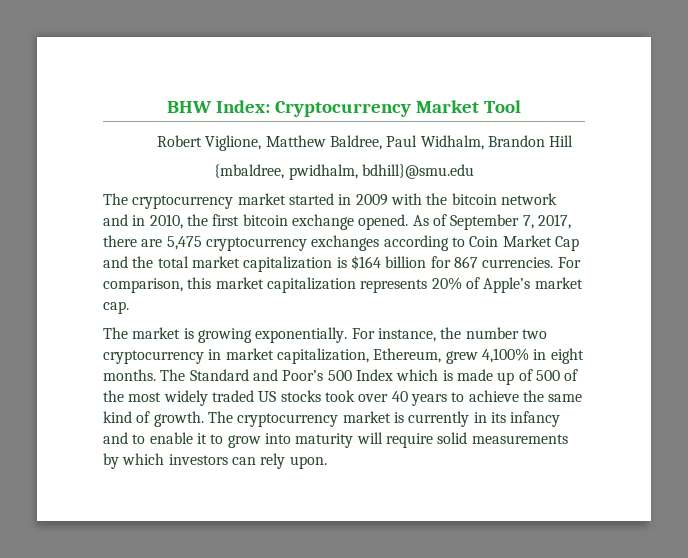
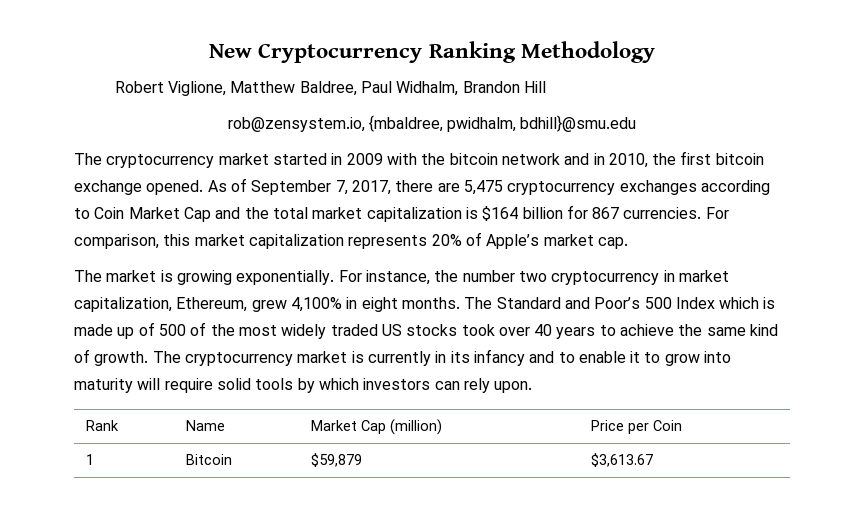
[167,100,521,117] BHW Index: Cryptocurrency Market Tool -> [209,41,655,63] New Cryptocurrency Ranking Methodology
(574, 141) none -> [227,117,365,132] rob@zensystem.io,
[471,434,568,444] measurements -> [255,378,294,390] tools
(327, 462) none -> [85,420,119,431] [185,420,225,431] [310,419,442,435] [590,420,682,434] [85,454,94,465] [185,454,232,465] [310,453,362,467] [590,453,653,467] // Rank | Name | Market Cap (million) | Price per Coin // 1 | Bitcoin | $59,879 | $3,613.67

